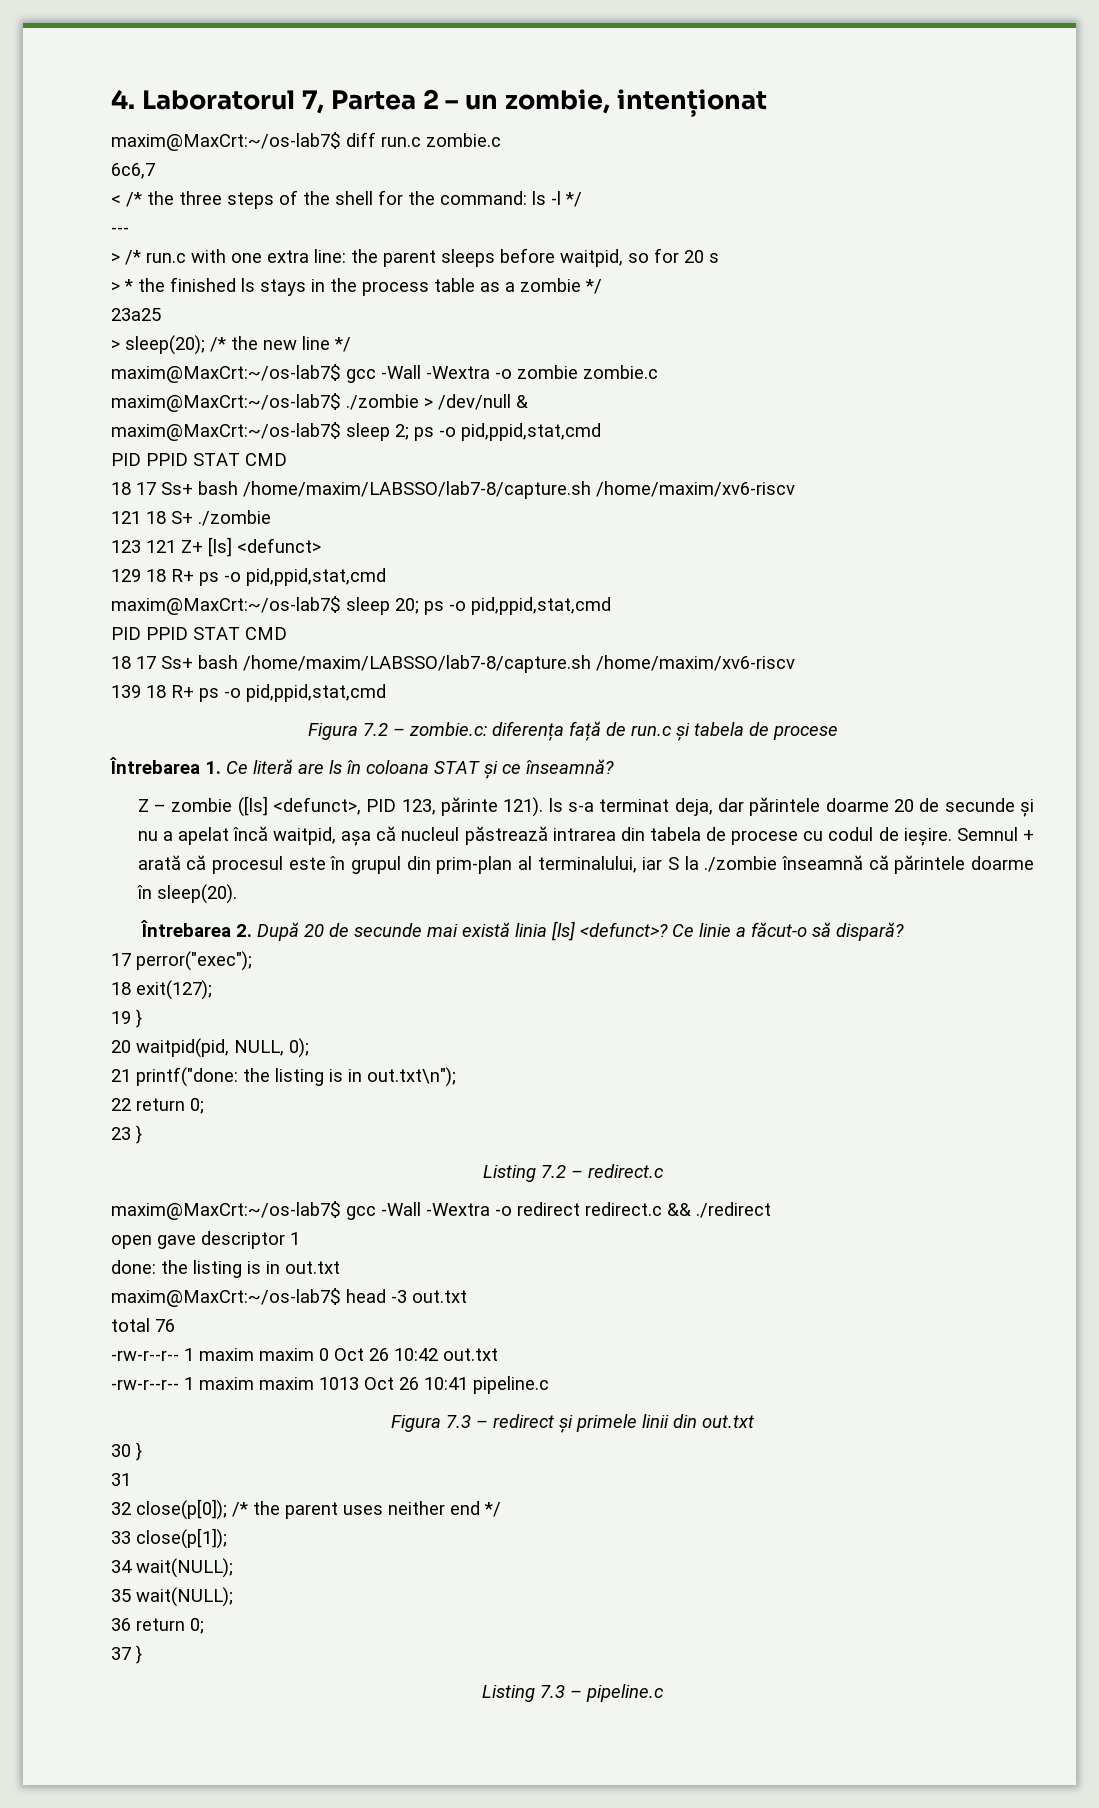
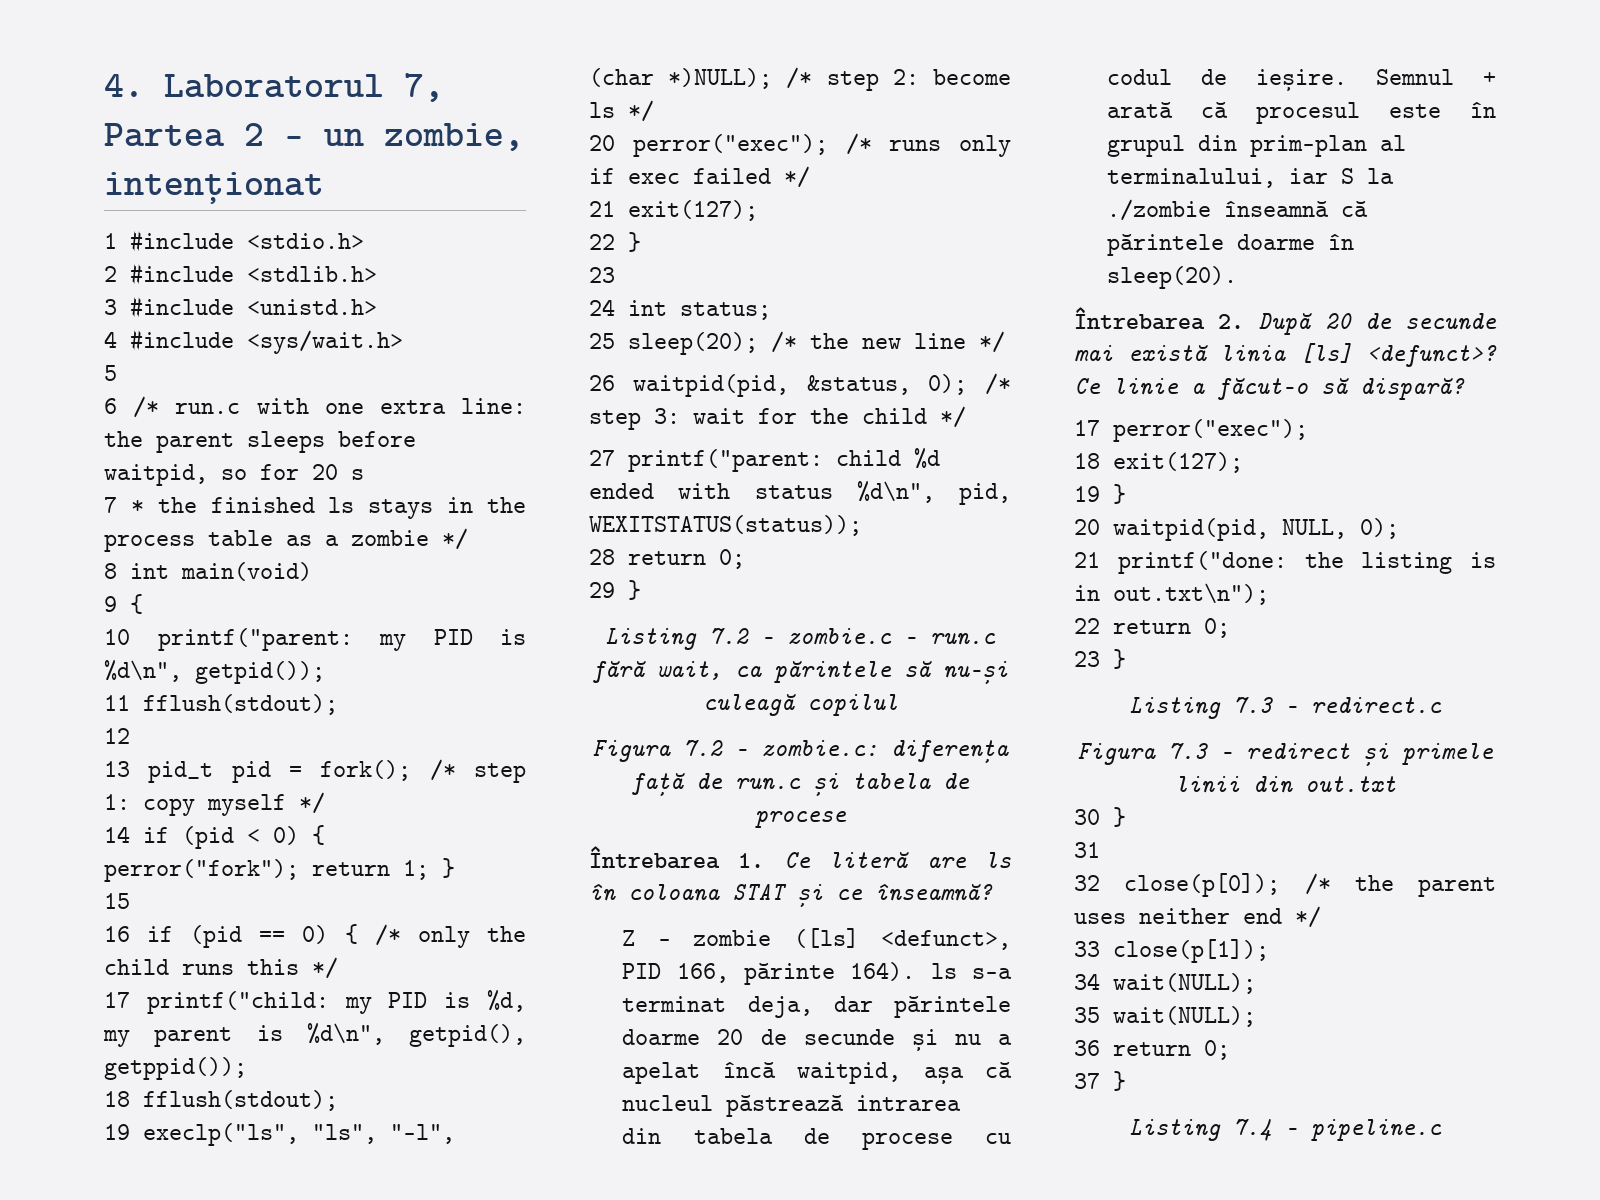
[111,132,501,151] [111,163,155,179] [111,190,582,209] [111,227,129,234] [111,253,120,263] maxim@MaxCrt:~/os-lab7$ diff run.c zombie.c // 6c6,7 // < /* the three steps of the shell for the command: ls -l */ // --- // > -> [104,230,364,252] [104,263,377,285] [104,296,377,318] [104,329,403,354] [104,365,117,381] [104,398,117,414] 1 #include <stdio.h> // 2 #include <stdlib.h> // 3 #include <unistd.h> // 4 #include <sys/wait.h> // 5 // 6
[111,282,120,292] > -> [104,497,117,513] 7
[111,308,161,321] [111,340,120,350] 23a25 // > -> [104,562,312,581] [104,594,143,614] [104,628,526,651] [104,660,325,684] [104,694,338,715] [104,728,130,744] [104,759,526,783] [104,792,325,816] [104,825,325,849] [104,858,455,882] [104,893,130,909] [104,924,526,948] [104,957,338,979] [104,990,526,1014] [103,1023,526,1047] [104,1057,247,1080] [104,1090,338,1111] [104,1123,455,1146] [589,67,1011,91] [589,100,654,122] [589,133,1011,157] [589,166,810,188] [589,200,758,221] [589,232,641,252] [589,267,615,283] [589,299,771,320] [589,333,615,349] 8 int main(void) // 9 { // 10 printf("parent: my PID is %d\n", getpid()); // 11 fflush(stdout); // 12 // 13 pid_t pid = fork(); /* step 1: copy myself */ // 14 if (pid < 0) { perror("fork"); return 1; } // 15 // 16 if (pid == 0) { /* only the child runs this */ // 17 printf("child: my PID is %d, my parent is %d\n", getpid(), getppid()); // 18 fflush(stdout); // 19 execlp("ls", "ls", "-l", (char *)NULL); /* step 2: become ls */ // 20 perror("exec"); /* runs only if exec failed */ // 21 exit(127); // 22 } // 23 // 24 int status; // 25
[111,364,658,383] [111,393,528,412] [111,422,601,441] [111,453,287,466] [111,481,795,499] [111,510,271,526] [111,537,321,557] [111,568,386,586] [111,596,611,615] [111,627,287,640] [111,655,795,673] [111,684,386,702] maxim@MaxCrt:~/os-lab7$ gcc -Wall -Wextra -o zombie zombie.c // maxim@MaxCrt:~/os-lab7$ ./zombie > /dev/null & // maxim@MaxCrt:~/os-lab7$ sleep 2; ps -o pid,ppid,stat,cmd // PID PPID STAT CMD // 18 17 Ss+ bash /home/maxim/LABSSO/lab7-8/capture.sh /home/maxim/xv6-riscv // 121 18 S+ ./zombie // 123 121 Z+ [ls] <defunct> // 129 18 R+ ps -o pid,ppid,stat,cmd // maxim@MaxCrt:~/os-lab7$ sleep 20; ps -o pid,ppid,stat,cmd // PID PPID STAT CMD // 18 17 Ss+ bash /home/maxim/LABSSO/lab7-8/capture.sh /home/maxim/xv6-riscv // 139 18 R+ ps -o pid,ppid,stat,cmd -> [589,373,1011,397] [589,406,966,430] [589,448,940,472] [589,481,1011,505] [589,515,862,536] [589,549,745,569] [589,580,641,600] [605,628,996,650] [592,661,1008,684] [702,694,898,716] 26 waitpid(pid, &status, 0); /* step 3: wait for the child */ // 27 printf("parent: child %d ended with status %d\n", pid, WEXITSTATUS(status)); // 28 return 0; // 29 } // Listing 7.2 – zombie.c – run.c fără wait, ca părintele să nu-și culeagă copilul
[401,797,544,817] 123, părinte 121). -> [676,962,916,985] 166, părinte 164).
[540,1165,566,1178] 7.2 -> [1233,697,1273,713] 7.3
[111,1201,771,1220] [111,1231,300,1249] [111,1260,340,1278] [111,1288,467,1307] [111,1318,175,1332] [111,1348,498,1361] [111,1376,549,1394] // maxim@MaxCrt:~/os-lab7$ gcc -Wall -Wextra -o redirect redirect.c && ./redirect // open gave descriptor 1 // done: the listing is in out.txt // maxim@MaxCrt:~/os-lab7$ head -3 out.txt // total 76 // -rw-r--r-- 1 maxim maxim 0 Oct 26 10:42 out.txt // -rw-r--r-- 1 maxim maxim 1013 Oct 26 10:41 pipeline.c -> (1442, 705) none
[540,1685,565,1698] 7.3 -> [1233,1119,1272,1141] 7.4

